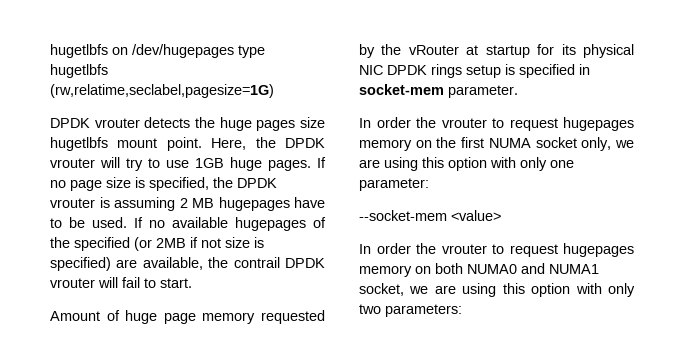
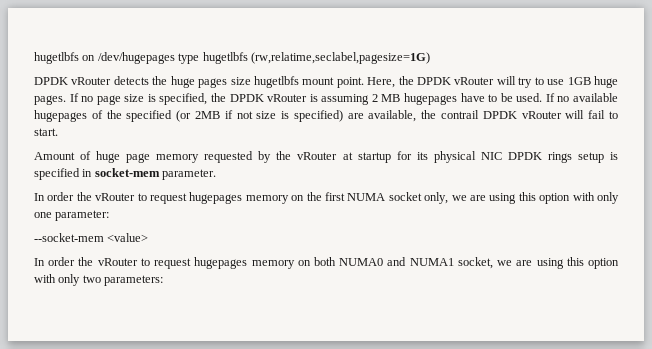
[94,118,140,128] vrouter -> [71,77,112,85] vRouter
[50,158,95,168] vrouter -> [454,77,495,85] vRouter
[50,198,95,208] vrouter -> [267,94,308,102] vRouter
[50,278,95,288] vrouter -> [521,111,562,119] vRouter
[441,118,487,128] vrouter -> [95,193,136,201] vRouter
[441,244,487,254] vrouter -> [97,258,138,266] vRouter

